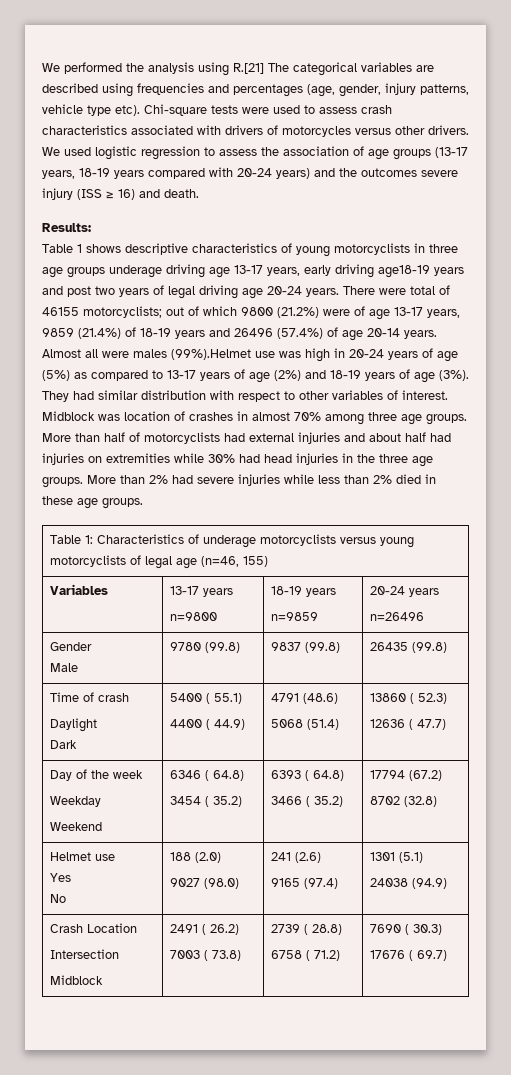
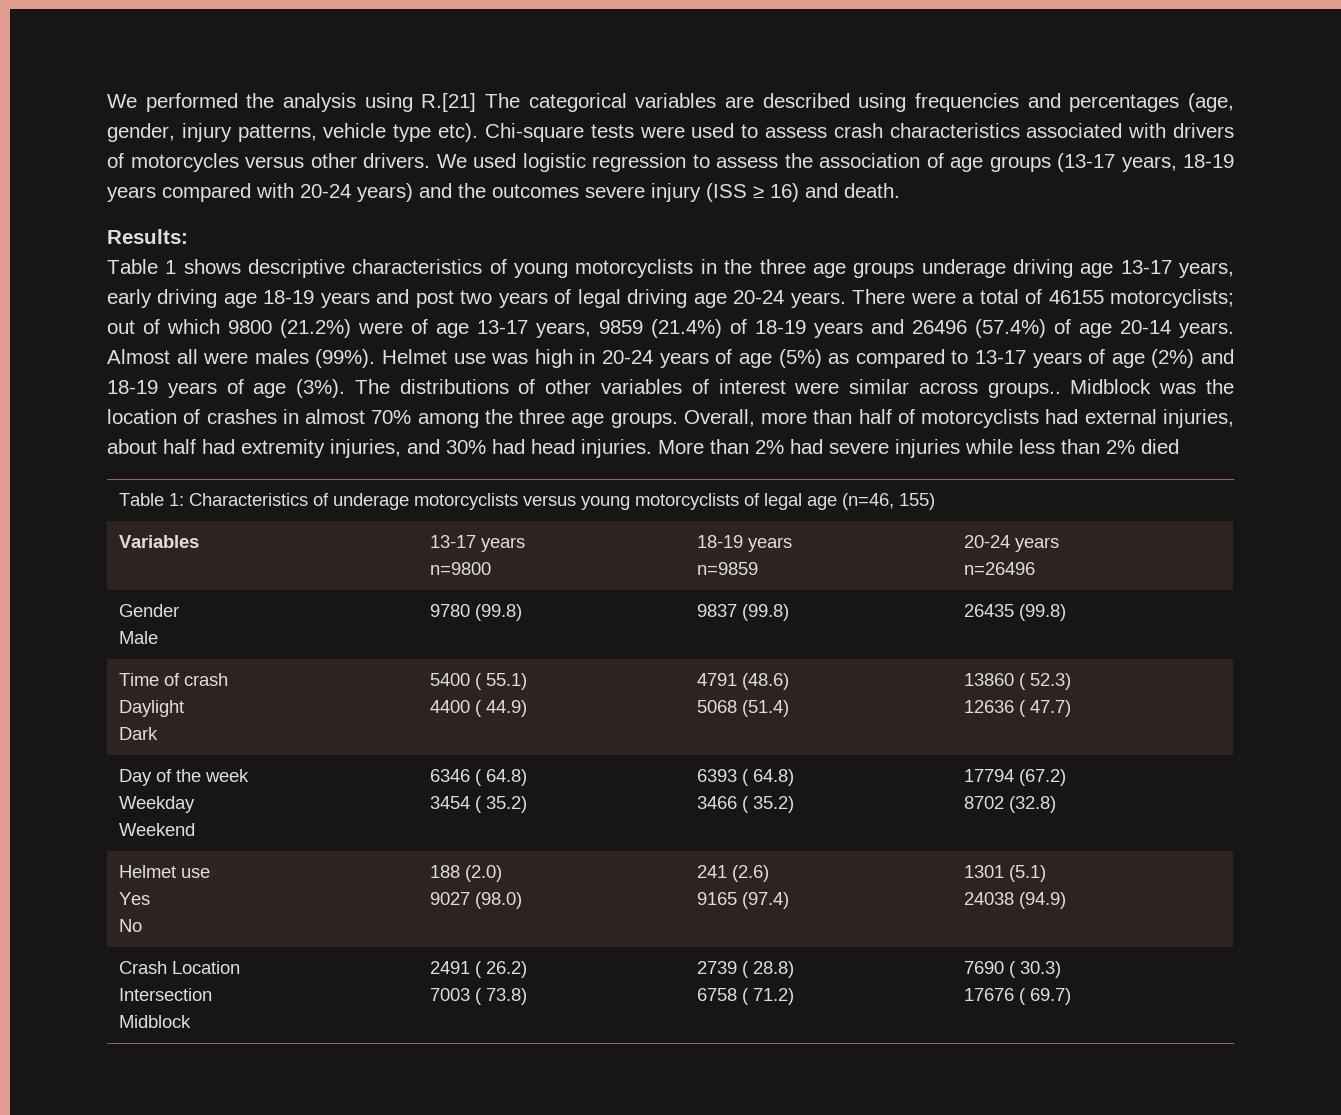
(425, 248) none -> [724,259,753,274] the
[378,265,430,278] age18-19 -> [223,290,315,308] age 18-19
(406, 291) none -> [962,293,975,304] a
[171,349,251,360] (99%).Helmet -> [315,349,448,368] (99%). Helmet
[42,390,448,402] They had similar distribution with respect to other variables of interest. -> [354,379,1061,398] The distributions of other variables of interest were similar across groups..
(120, 417) none -> [1206,379,1235,394] the
[368,412,467,425] [42,433,71,442] three age groups. More -> [484,409,808,428] the three age groups. Overall, more
[298,432,365,444] injuries and -> [1163,409,1235,428] injuries,
[42,453,433,467] [42,477,83,488] injuries on extremities while 30% had head injuries in the three age groups. -> [241,439,652,458] extremity injuries, and 30% had head injuries.
[425,474,436,484] [42,496,143,509] in these age groups. -> (1179, 446) none

